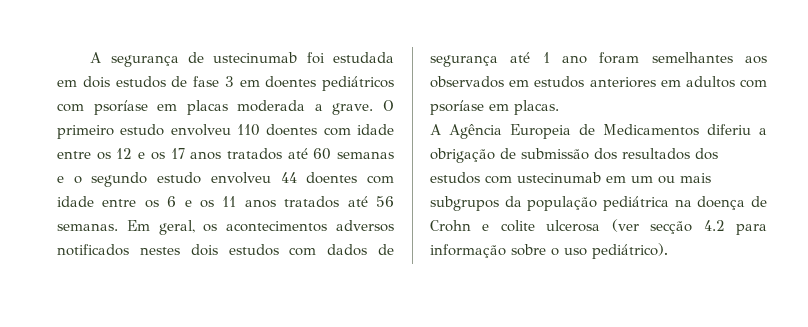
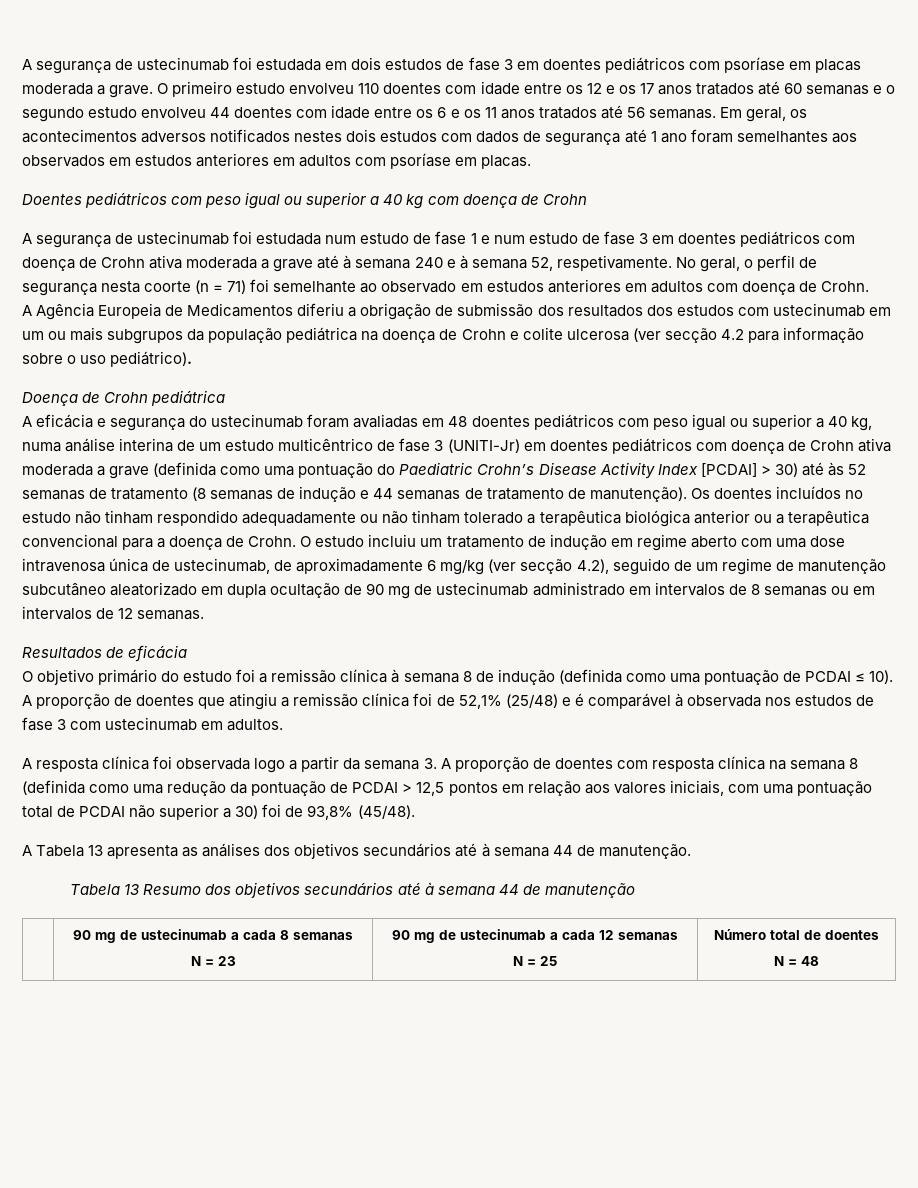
(559, 107) none -> [22,192,587,209] [22,231,855,248] [22,255,817,272] [22,279,869,296] // Doentes pediátricos com peso igual ou superior a 40 kg com doença de Crohn // A segurança de ustecinumab foi estudada num estudo de fase 1 e num estudo de fase 3 em doentes pediátricos com doença de Crohn ativa moderada a grave até à semana 240 e à semana 52, respetivamente. No geral, o perfil de segurança nesta coorte (n = 71) foi semelhante ao observado em estudos anteriores em adultos com doença de Crohn.
(668, 251) none -> [22,390,226,406] [22,414,872,431] [22,438,891,454] [22,462,866,479] [22,486,863,502] [22,510,869,527] [22,534,845,551] [22,558,886,575] [22,582,875,599] [22,606,205,620] [22,645,188,662] [22,669,894,685] [22,693,874,710] [22,717,284,731] [22,756,858,773] [22,780,872,796] [22,804,415,820] [22,843,691,859] [70,882,635,898] [72,929,353,943] [190,956,236,966] [392,929,678,943] [513,956,557,966] [714,929,879,940] [774,956,819,966] // Doença de Crohn pediátrica // A eficácia e segurança do ustecinumab foram avaliadas em 48 doentes pediátricos com peso igual ou superior a 40 kg, numa análise interina de um estudo multicêntrico de fase 3 (UNITI-Jr) em doentes pediátricos com doença de Crohn ativa moderada a grave (definida como uma pontuação do Paediatric Crohn’s Disease Activity Index [PCDAI] > 30) até às 52 semanas de tratamento (8 semanas de indução e 44 semanas de tratamento de manutenção). Os doentes incluídos no estudo não tinham respondido adequadamente ou não tinham tolerado a terapêutica biológica anterior ou a terapêutica convencional para a doença de Crohn. O estudo incluiu um tratamento de indução em regime aberto com uma dose intravenosa única de ustecinumab, de aproximadamente 6 mg/kg (ver secção 4.2), seguido de um regime de manutenção subcutâneo aleatorizado em dupla ocultação de 90 mg de ustecinumab administrado em intervalos de 8 semanas ou em intervalos de 12 semanas. // Resultados de eficácia // O objetivo primário do estudo foi a remissão clínica à semana 8 de indução (definida como uma pontuação de PCDAI ≤ 10). A proporção de doentes que atingiu a remissão clínica foi de 52,1% (25/48) e é comparável à observada nos estudos de fase 3 com ustecinumab em adultos. // A resposta clínica foi observada logo a partir da semana 3. A proporção de doentes com resposta clínica na semana 8 (definida como uma redução da pontuação de PCDAI > 12,5 pontos em relação aos valores iniciais, com uma pontuação total de PCDAI não superior a 30) foi de 93,8% (45/48). // A Tabela 13 apresenta as análises dos objetivos secundários até à semana 44 de manutenção. // Tabela 13 Resumo dos objetivos secundários até à semana 44 de manutenção // | 90 mg de ustecinumab a cada 8 semanas // N = 23 | 90 mg de ustecinumab a cada 12 semanas // N = 25 | Número total de doentes // N = 48

